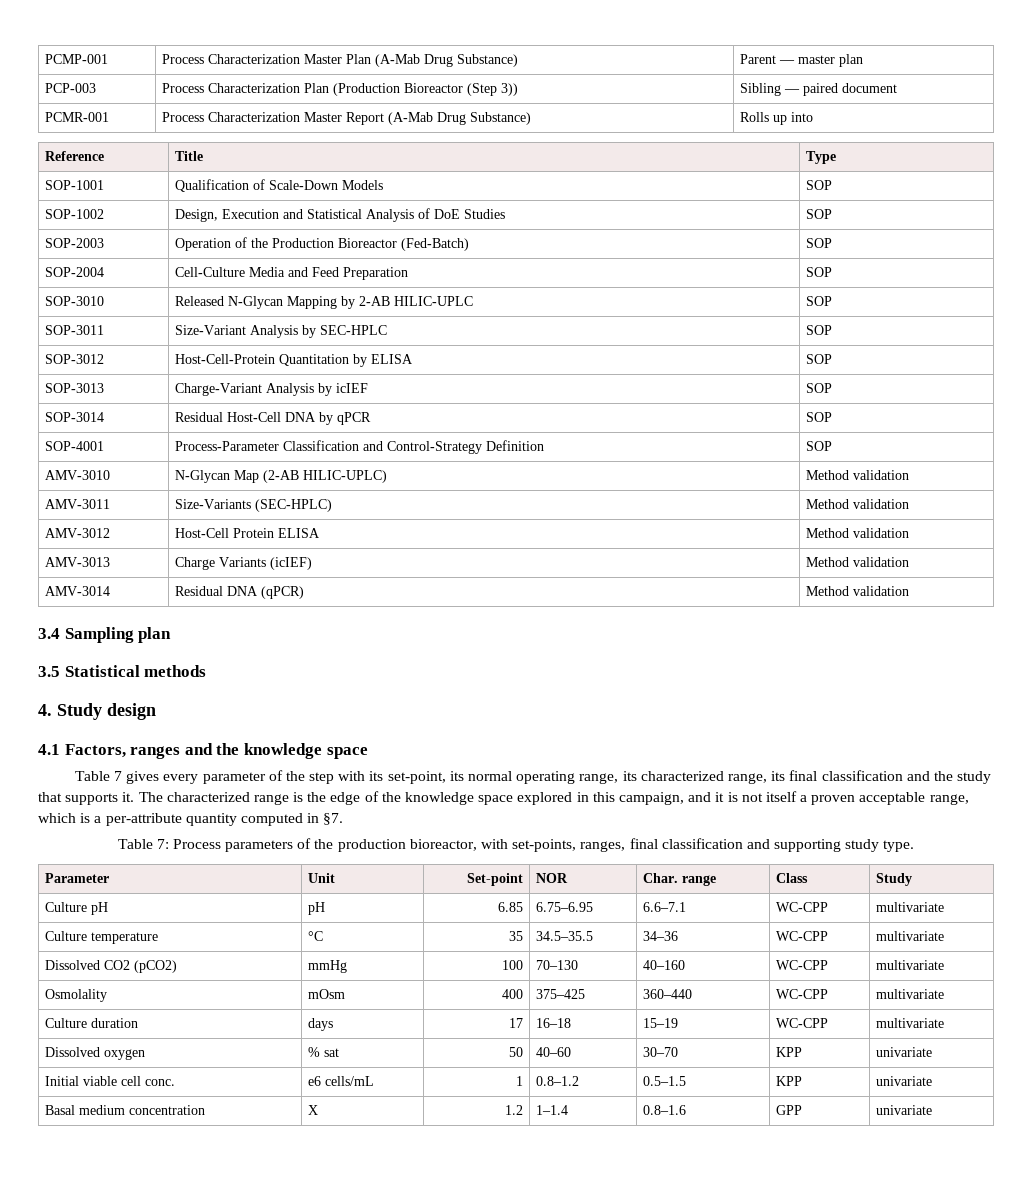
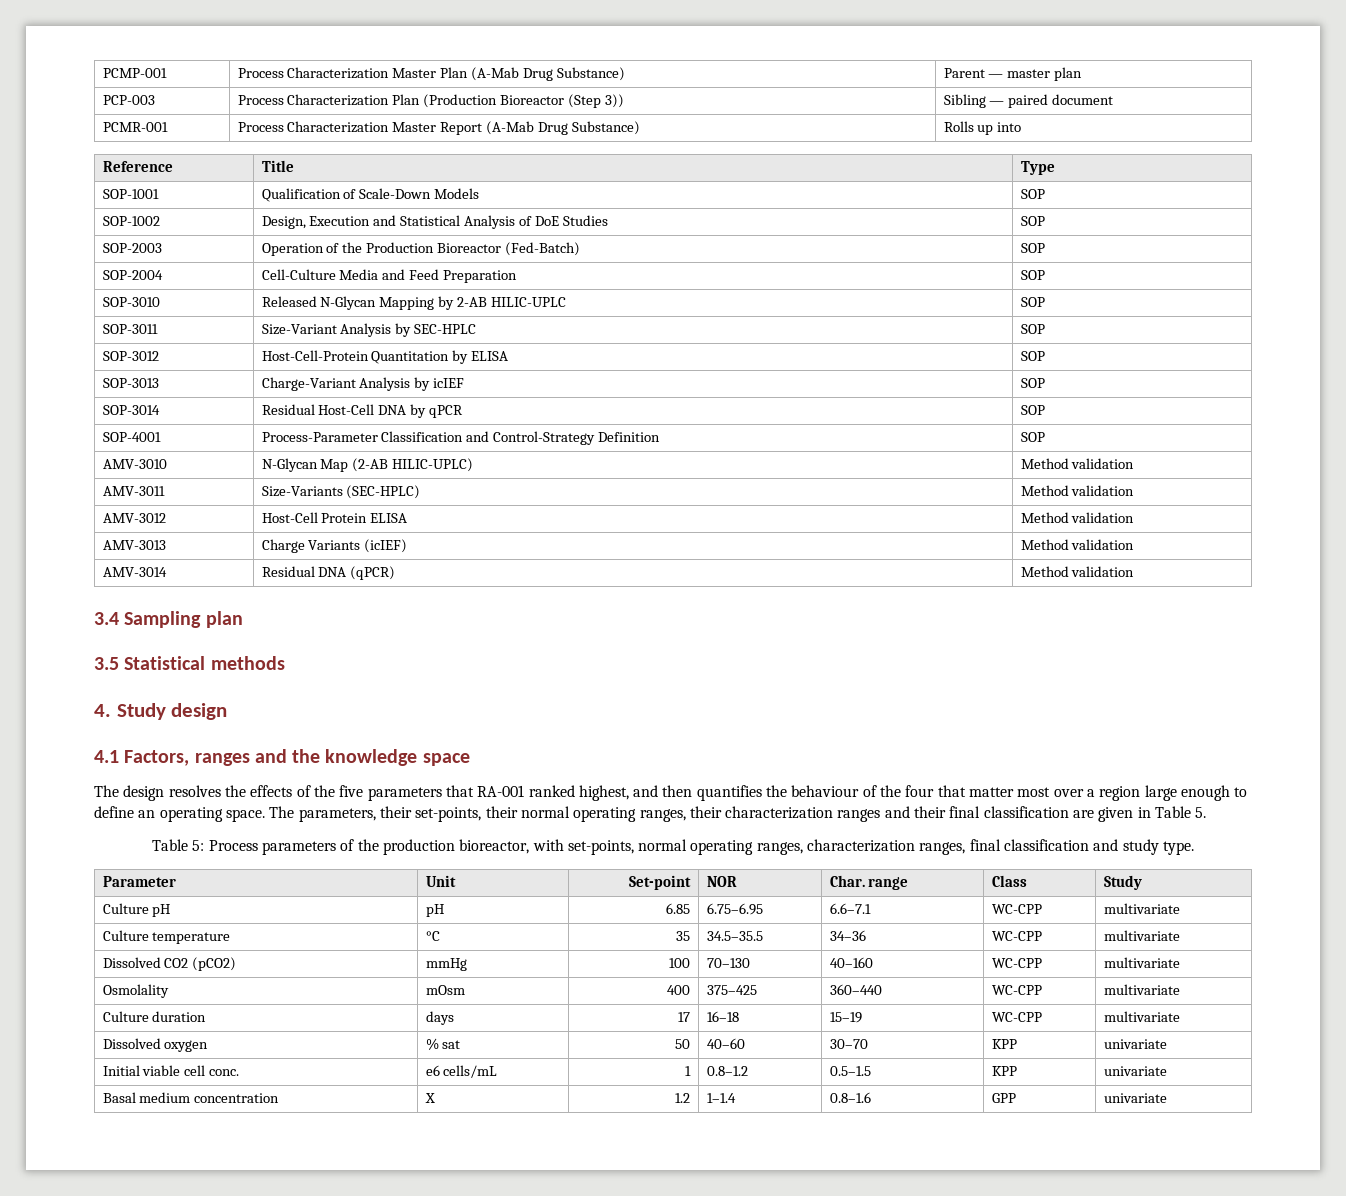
[74,770,992,784] [38,791,969,805] [38,813,344,826] [117,839,169,849] Table 7 gives every parameter of the step with its set-point, its normal operating range, its characterized range, its final classification and the study that supports it. The characterized range is the edge of the knowledge space explored in this campaign, and it is not itself a proven acceptable range, which is a per-attribute quantity computed in §7. // Table 7: -> [94,785,1248,801] [94,806,1207,822] [151,839,205,851] The design resolves the effects of the five parameters that RA-001 ranked highest, and then quantifies the behaviour of the four that matter most over a region large enough to define an operating space. The parameters, their set-points, their normal operating ranges, their characterization ranges and their final classification are given in Table 5. // Table 5:
(577, 845) none -> [638,839,916,855] normal operating ranges, characterization
[774,839,842,852] supporting -> (1119, 845) none

